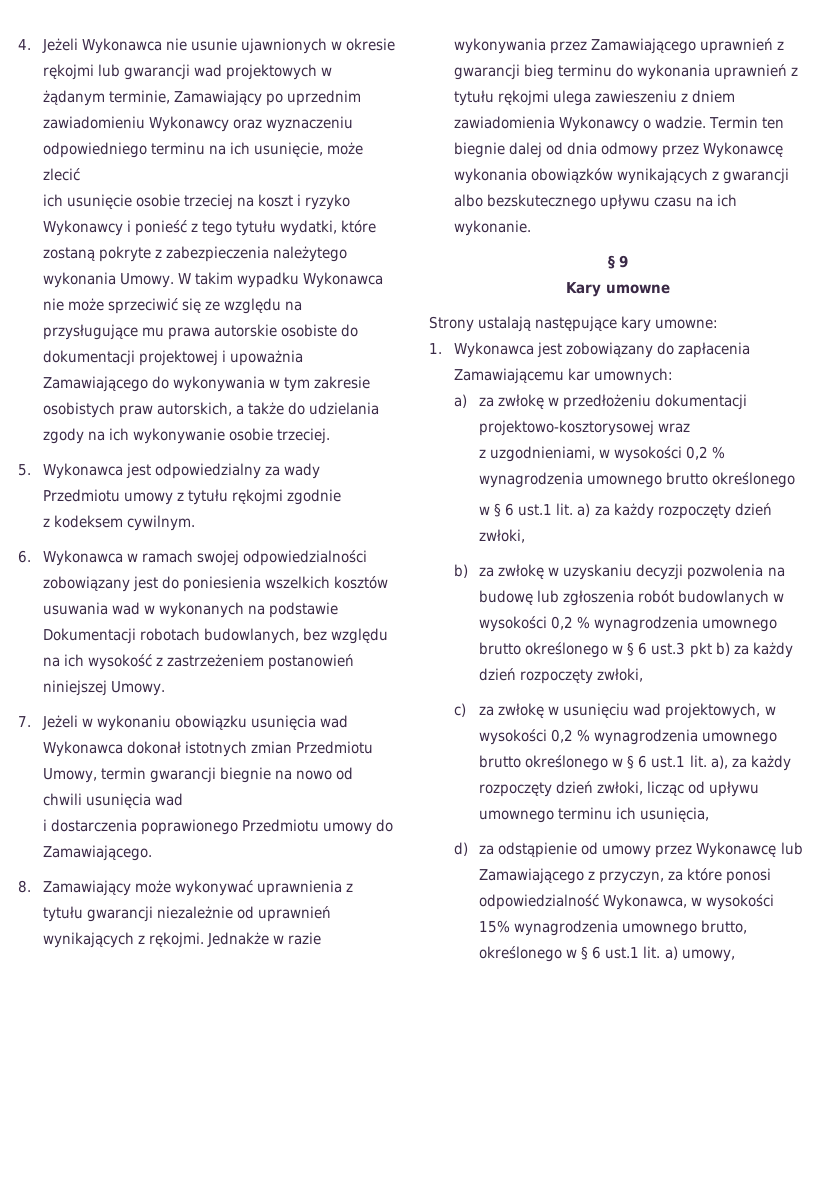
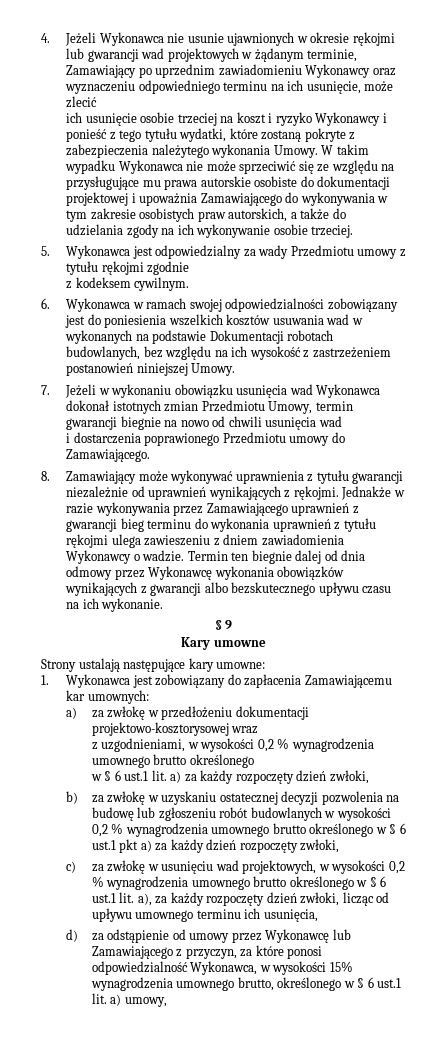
(633, 572) none -> [219,792,278,805] ostatecznej
[563,590,635,606] zgłoszenia -> [158,807,216,821] zgłoszeniu
[651,642,730,658] ust.3 pkt b) -> [91,839,152,853] ust.1 pkt a)

